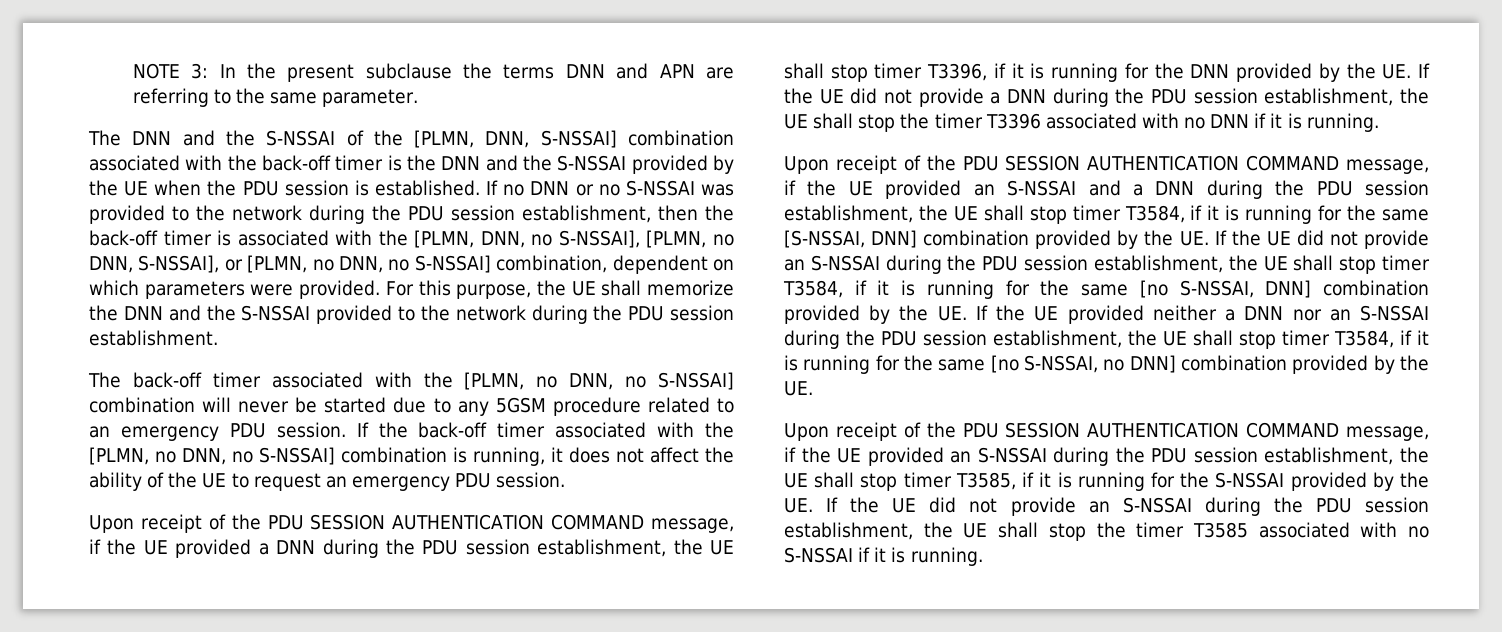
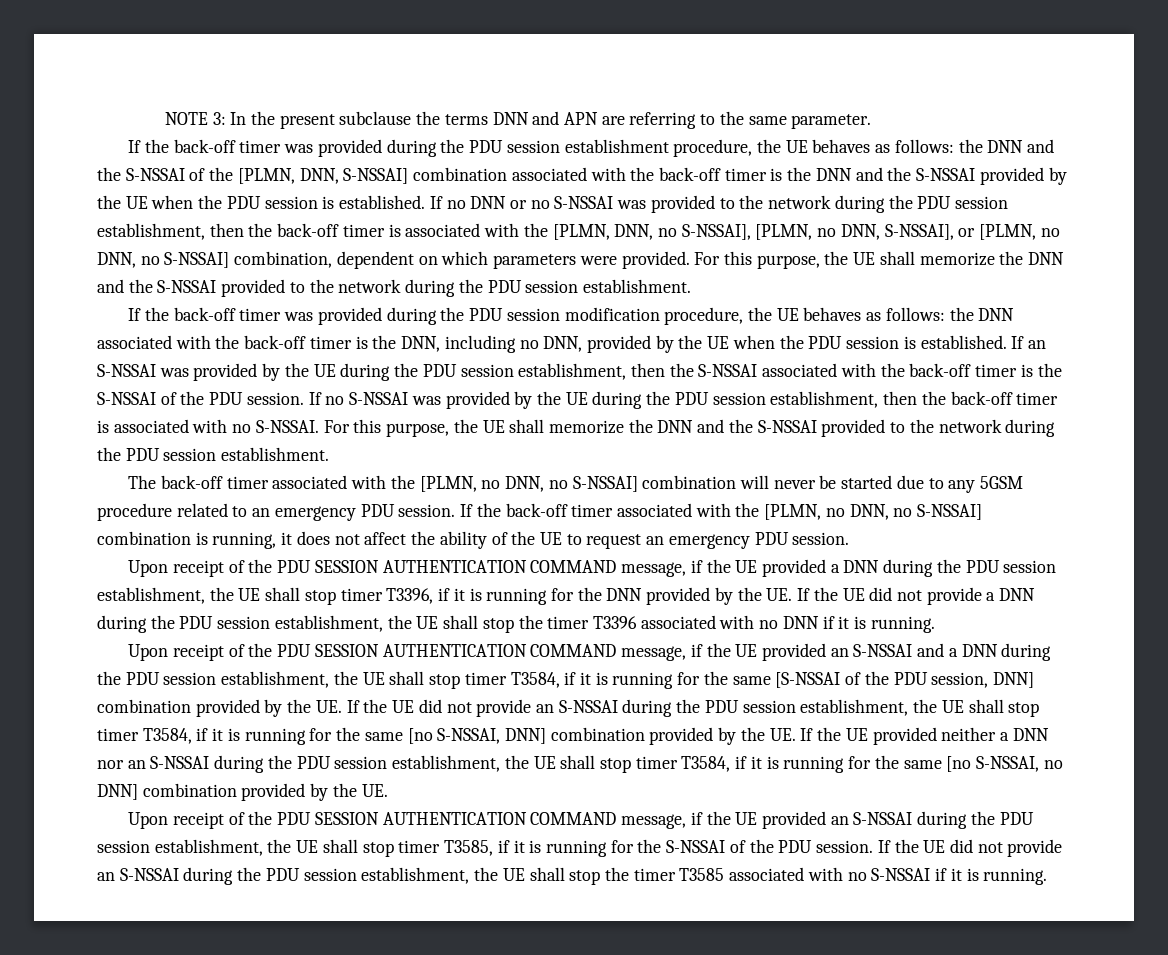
[88,130,121,146] The -> [128,139,983,157] If the back-off timer was provided during the PDU session establishment procedure, the UE behaves as follows: the
(218, 338) none -> [128,307,1015,325] [97,335,1046,353] [97,363,1062,381] [97,391,1059,409] [97,419,1056,437] [97,447,330,461] // If the back-off timer was provided during the PDU session modification procedure, the UE behaves as follows: the DNN associated with the back-off timer is the DNN, including no DNN, provided by the UE when the PDU session is established. If an S-NSSAI was provided by the UE during the PDU session establishment, then the S-NSSAI associated with the back-off timer is the S-NSSAI of the PDU session. If no S-NSSAI was provided by the UE during the PDU session establishment, then the back-off timer is associated with no S-NSSAI. For this purpose, the UE shall memorize the DNN and the S-NSSAI provided to the network during the PDU session establishment.
[784,230,865,248] [S-NSSAI, -> [775,671,989,688] [S-NSSAI of the PDU session,
[1290,472,1429,491] [784,498,813,513] provided by the UE. -> [729,839,874,853] of the PDU session.

